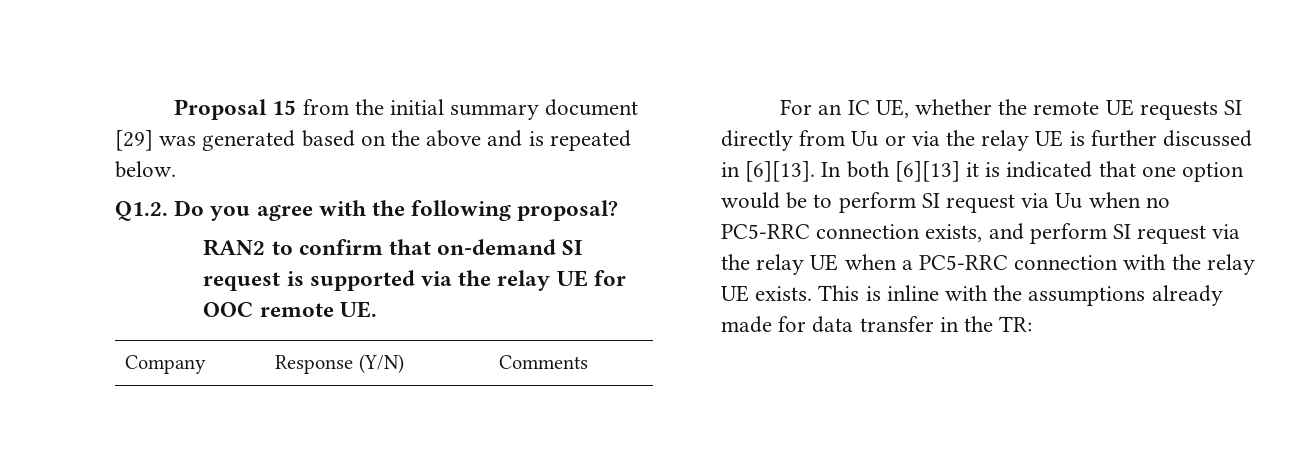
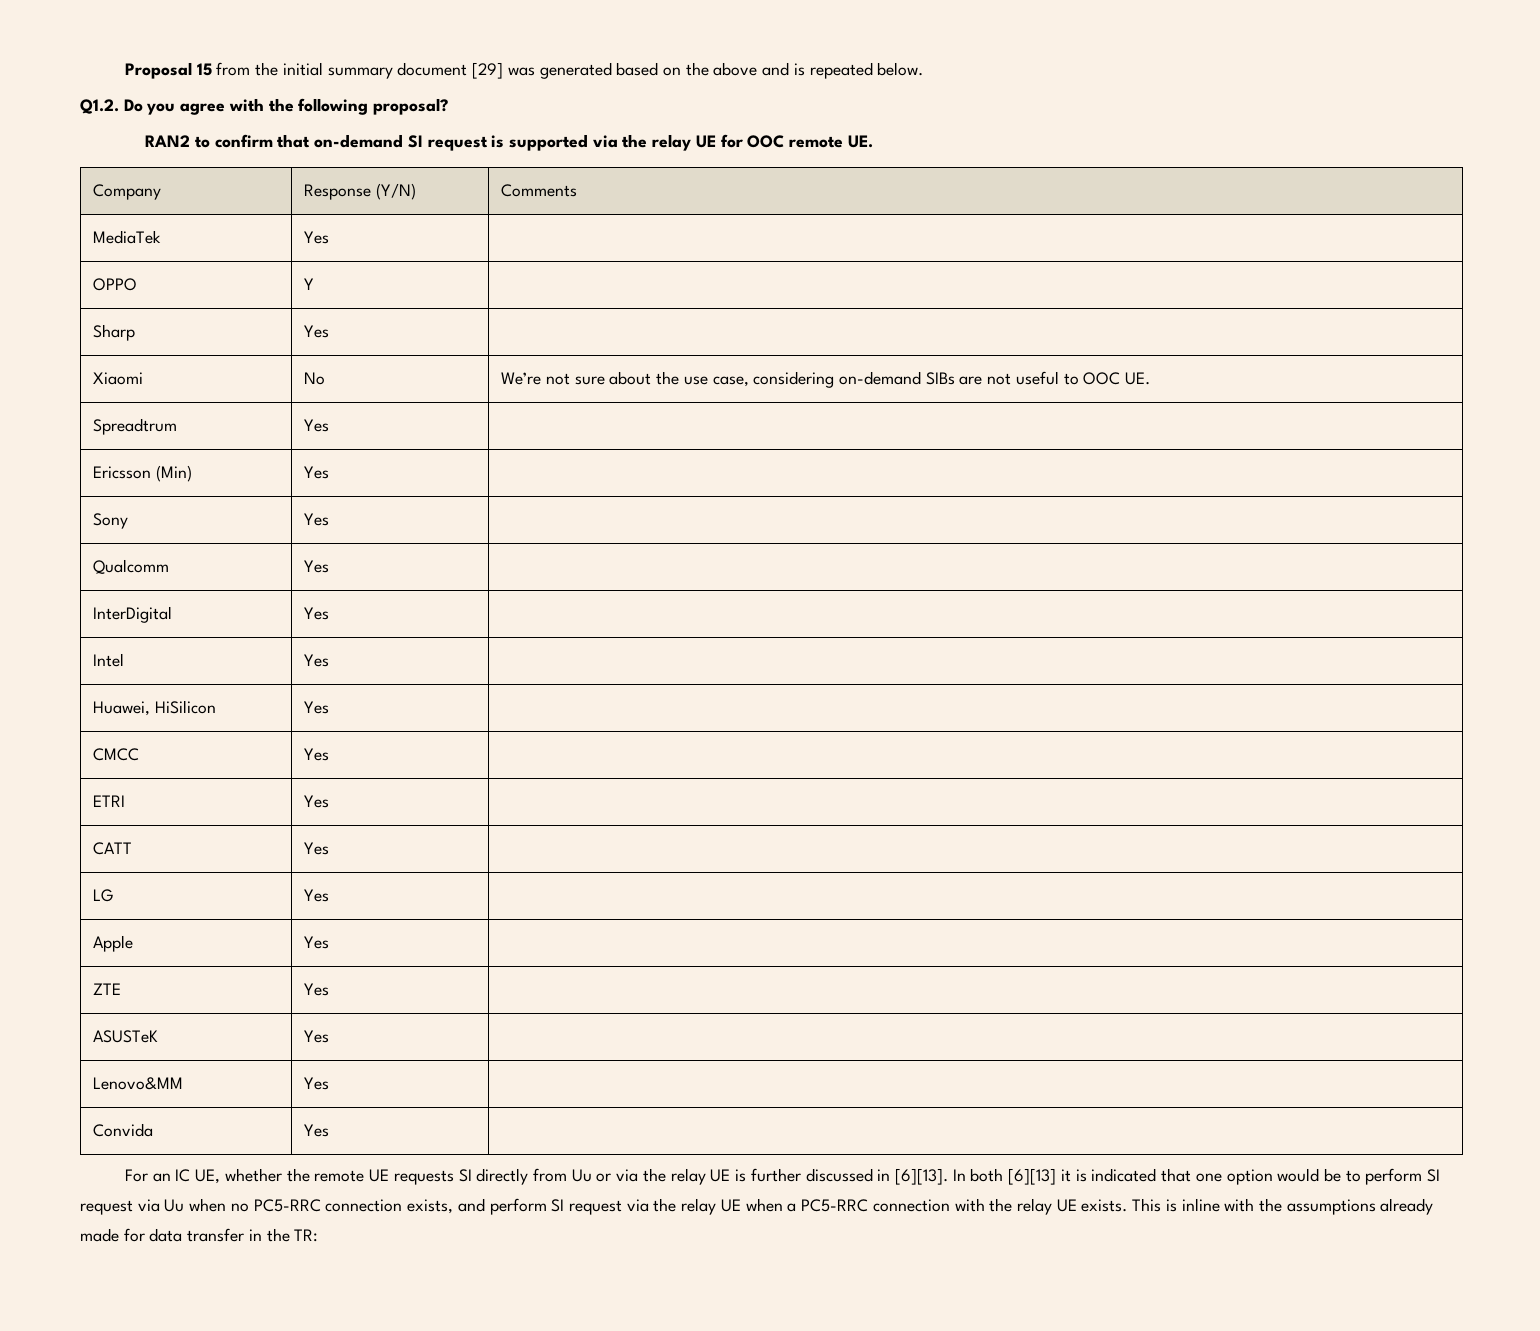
(589, 362) none -> [93,230,162,244] [304,231,330,244] [93,278,138,291] [304,278,315,290] [93,324,136,341] [304,325,330,338] [93,372,144,385] [304,372,326,385] [501,371,1151,388] [93,418,178,435] [304,419,330,432] [93,465,192,482] [304,466,330,479] [93,513,129,529] [304,513,330,526] [93,559,170,574] [304,560,330,573] [93,606,173,623] [304,607,330,620] [93,653,125,667] [304,654,330,667] [93,700,216,716] [304,701,330,714] [93,748,140,761] [304,748,330,761] [93,795,126,807] [304,795,330,808] [93,842,133,855] [304,842,330,855] [93,889,115,902] [304,889,330,902] [93,935,134,952] [304,936,330,949] [93,983,122,995] [304,983,330,996] [93,1030,159,1043] [304,1030,330,1043] [93,1077,184,1090] [304,1077,330,1090] [93,1123,154,1137] [304,1124,330,1137] // MediaTek | Yes | // OPPO | Y | // Sharp | Yes | // Xiaomi | No | We’re not sure about the use case, considering on-demand SIBs are not useful to OOC UE. // Spreadtrum | Yes | // Ericsson (Min) | Yes | // Sony | Yes | // Qualcomm | Yes | // InterDigital | Yes | // Intel | Yes | // Huawei, HiSilicon | Yes | // CMCC | Yes | // ETRI | Yes | // CATT | Yes | // LG | Yes | // Apple | Yes | // ZTE | Yes | // ASUSTeK | Yes | // Lenovo&MM | Yes | // Convida | Yes |

